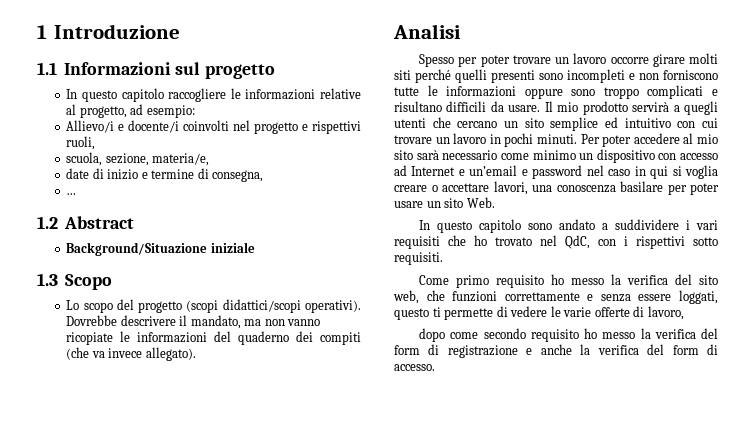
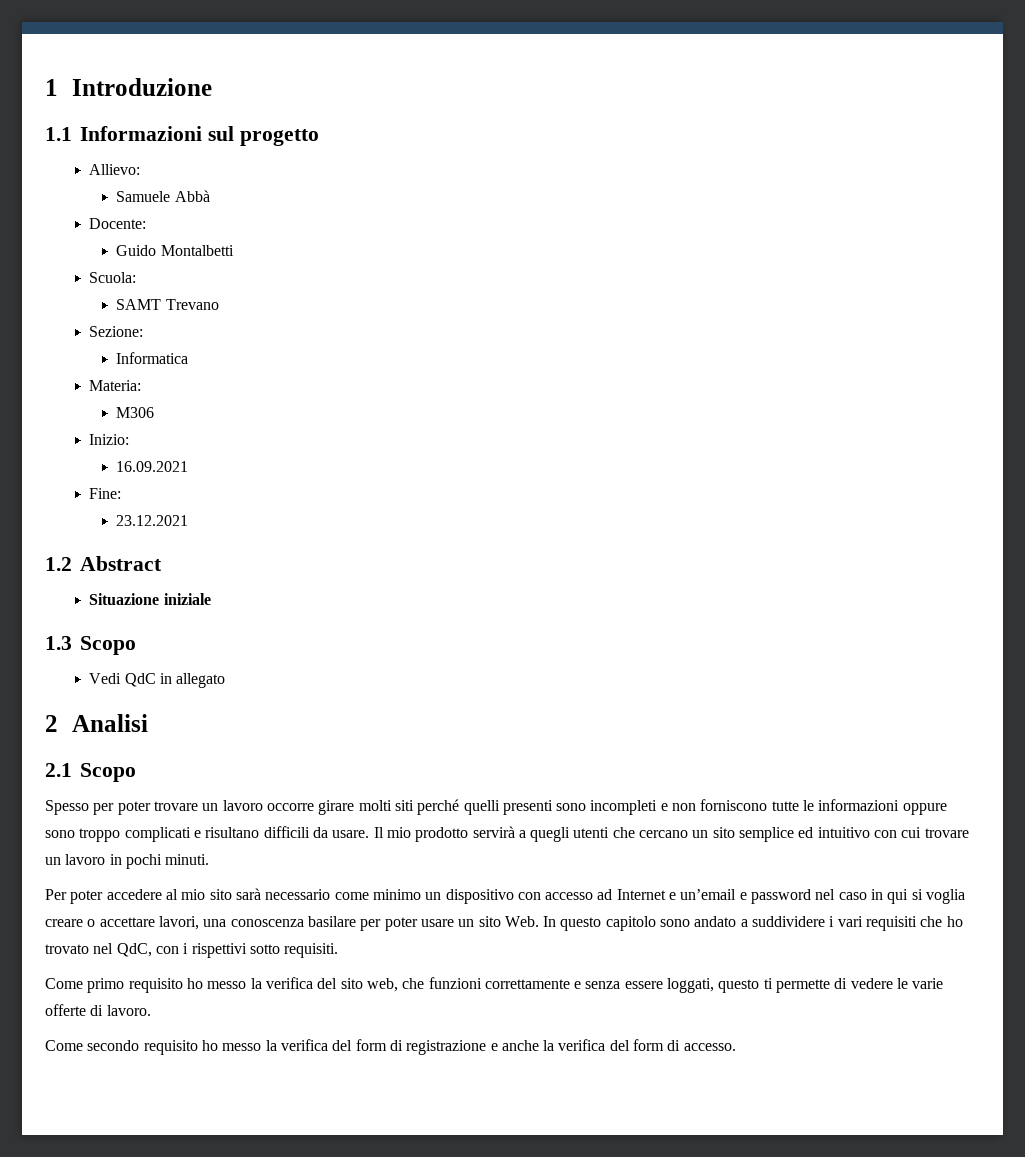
[66,88,361,102] [66,104,195,118] [66,120,361,134] [66,136,96,150] [66,152,210,166] [66,168,264,182] [66,193,77,195] In questo capitolo raccogliere le informazioni relative al progetto, ad esempio: // Allievo/i e docente/i coinvolti nel progetto e rispettivi ruoli, // scuola, sezione, materia/e, // date di inizio e termine di consegna, // … -> [89,164,141,175] [116,190,210,202] [89,218,147,229] [116,245,234,256] [89,272,137,283] [116,299,219,310] [89,326,144,337] [116,352,189,364] [89,380,142,391] [116,407,155,418] [89,434,130,445] [116,461,189,472] [89,488,122,499] [116,515,189,526] Allievo: // Samuele Abbà // Docente: // Guido Montalbetti // Scuola: // SAMT Trevano // Sezione: // Informatica // Materia: // M306 // Inizio: // 16.09.2021 // Fine: // 23.12.2021
[66,242,208,256] Background/Situazione -> [89,593,160,605] Situazione
[66,299,361,313] [66,315,321,329] [66,331,361,345] [66,347,196,361] Lo scopo del progetto (scopi didattici/scopi operativi). Dovrebbe descrivere il mandato, ma non vanno ricopiate le informazioni del quaderno dei compiti (che va invece allegato). // -> [89,673,226,688] [45,715,58,732] Vedi QdC in allegato // 2
(461, 31) none -> [45,763,136,782] // 2.1 Scopo
(577, 139) none -> (210, 859) //
(495, 202) // -> (539, 921) none
[647,306,684,320] [419,328,479,342] lavoro, // dopo come -> [106,1005,151,1016] [45,1040,83,1051] lavoro. // Come

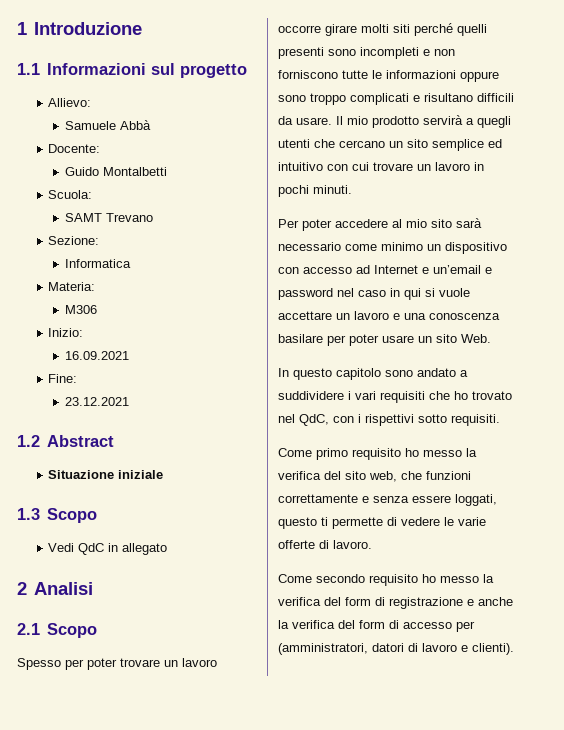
[926,889,966,904] [45,916,199,930] voglia creare o accettare lavori, -> [439,288,470,297] [278,311,400,320] vuole accettare un lavoro e
(539, 921) none -> (491, 338) //
[683,1043,736,1051] accesso. -> [403,621,475,632] [278,643,514,655] accesso per (amministratori, datori di lavoro e clienti).

